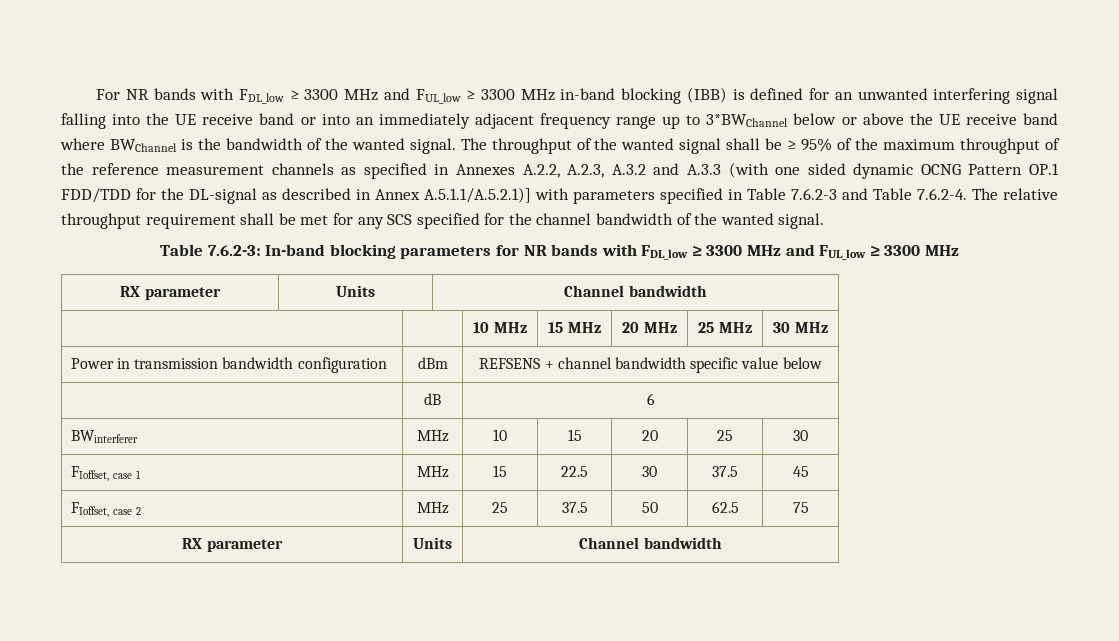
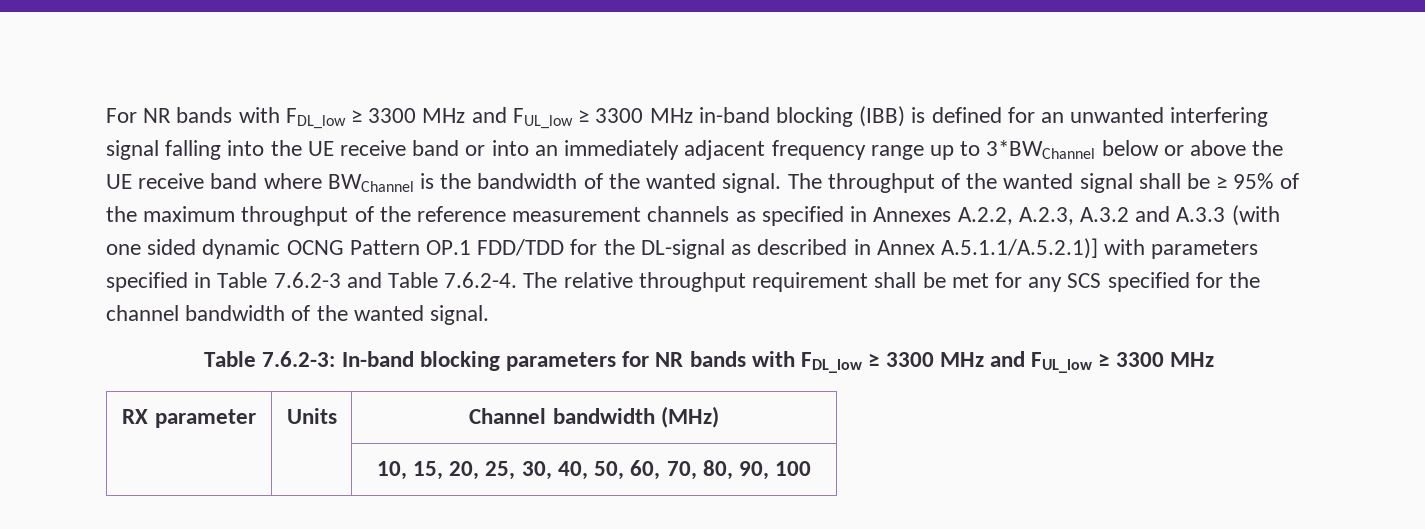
[473,322,527,333] [548,322,601,333] [622,322,677,333] [698,322,752,333] [773,322,828,333] [70,357,387,373] [417,357,448,369] [479,357,822,373] [424,393,441,405] [646,393,655,405] [70,430,138,443] [416,430,449,442] [493,429,507,441] [567,429,582,441] [641,430,658,441] [717,430,733,441] [793,430,808,441] [70,466,142,481] [416,466,449,478] [493,465,507,477] [561,466,588,477] [642,466,657,477] [712,466,738,477] [792,466,809,477] [70,502,142,517] [416,502,449,514] [492,502,508,513] [561,502,588,513] [641,502,658,513] [711,501,739,513] [792,502,809,513] [182,538,283,552] [413,537,452,549] [579,537,722,549] // | | 10 MHz | 15 MHz | 20 MHz | 25 MHz | 30 MHz // Power in transmission bandwidth configuration | dBm | REFSENS + channel bandwidth specific value below // | dB | 6 // BWinterferer | MHz | 10 | 15 | 20 | 25 | 30 // FIoffset, case 1 | MHz | 15 | 22.5 | 30 | 37.5 | 45 // FIoffset, case 2 | MHz | 25 | 37.5 | 50 | 62.5 | 75 // RX parameter | Units | Channel bandwidth -> [660,406,719,428] [376,460,812,480] (MHz) // | | 10, 15, 20, 25, 30, 40, 50, 60, 70, 80, 90, 100

